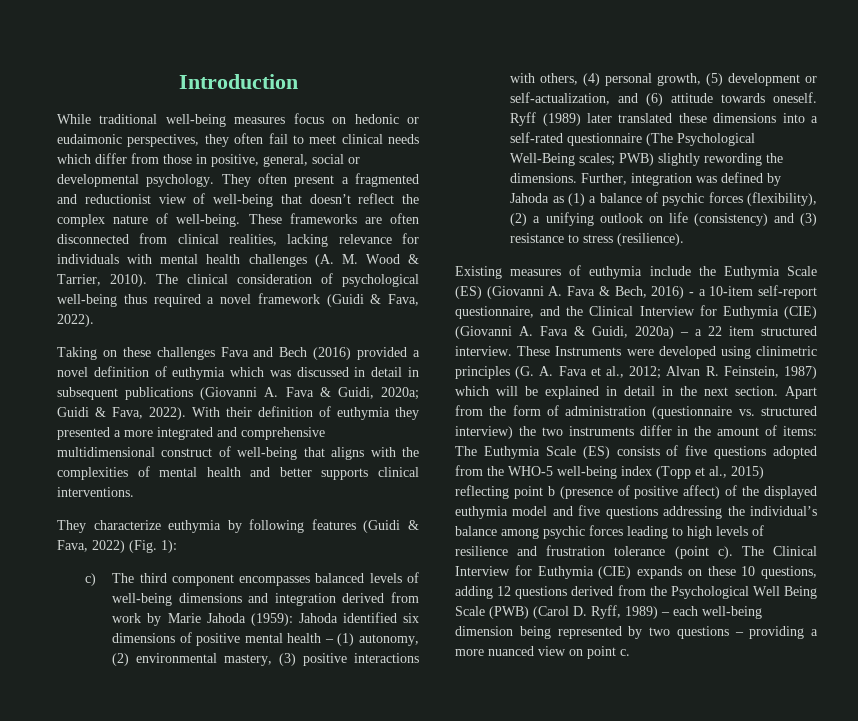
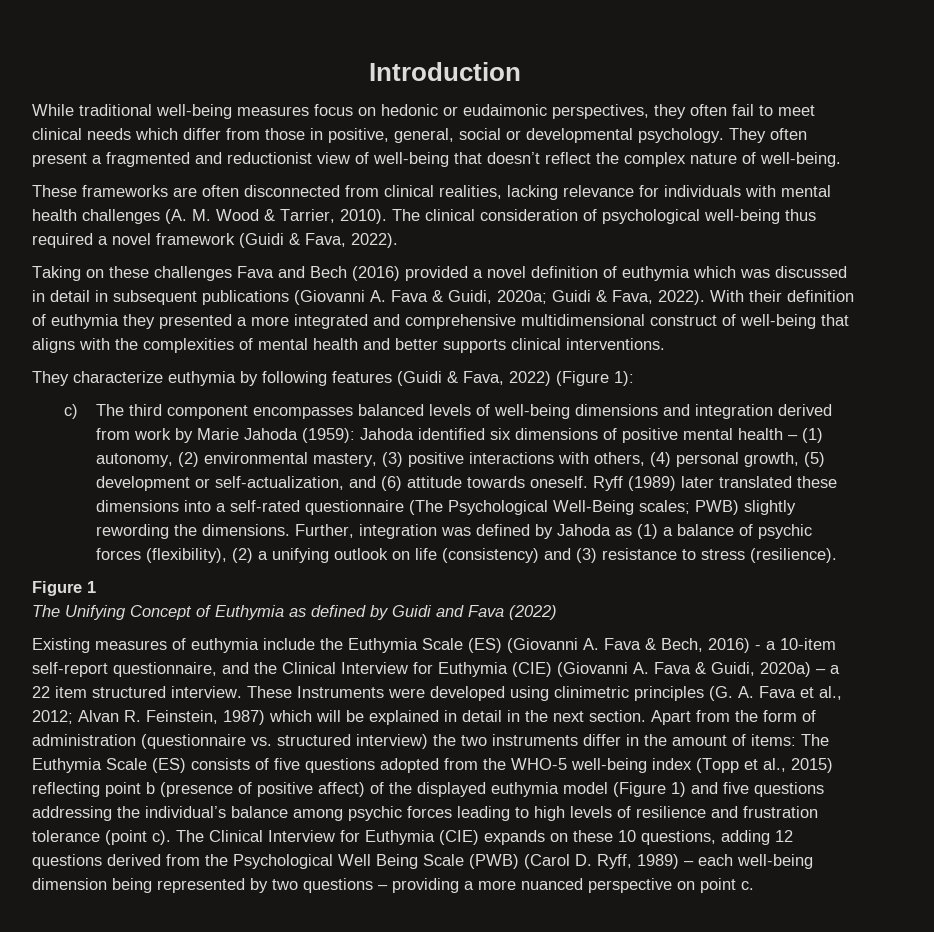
(241, 220) none -> (841, 159) //
[129,540,157,553] (Fig. -> [556,371,609,386] (Figure
(685, 239) none -> [32,581,96,596] [32,605,557,620] // Figure 1 // The Unifying Concept of Euthymia as defined by Guidi and Fava (2022)
(548, 511) none -> [613,782,686,797] (Figure 1)
[538,646,566,656] view -> [588,878,672,893] perspective

